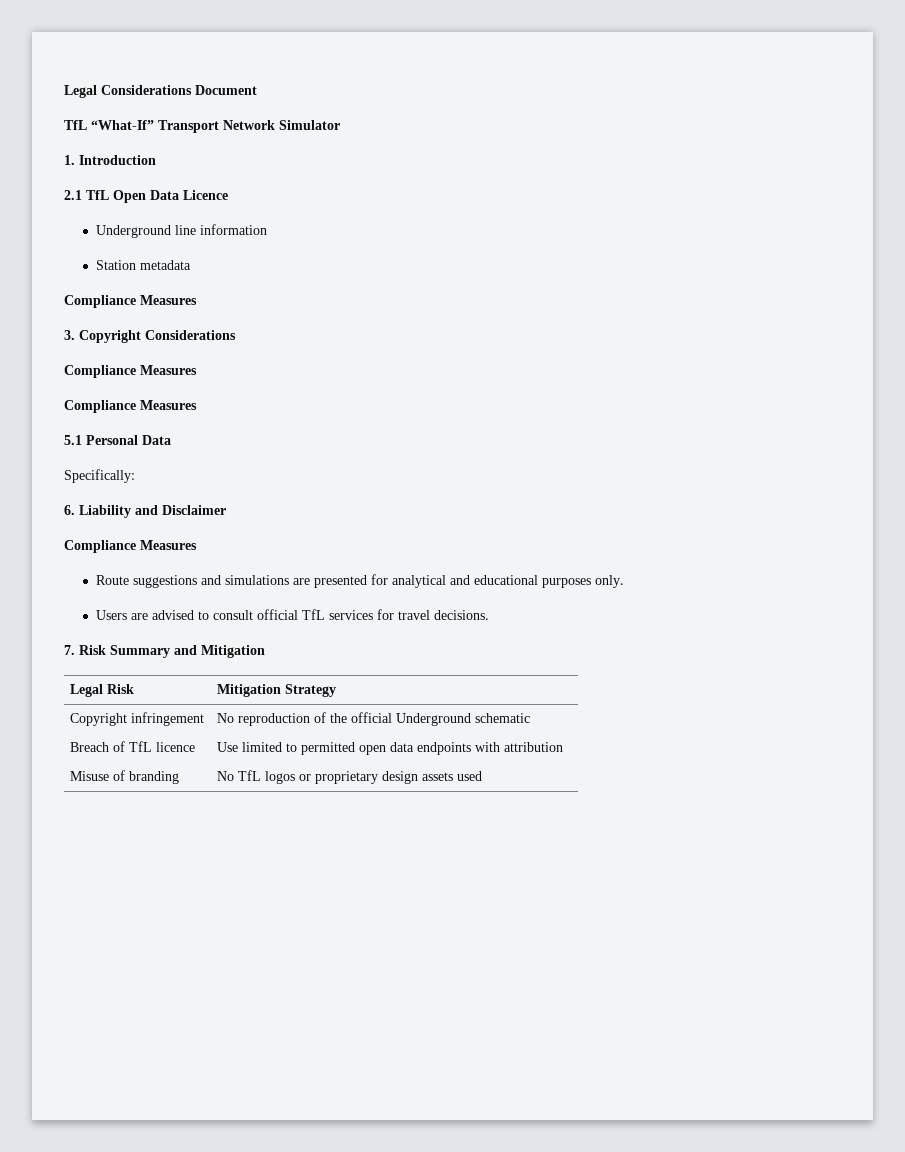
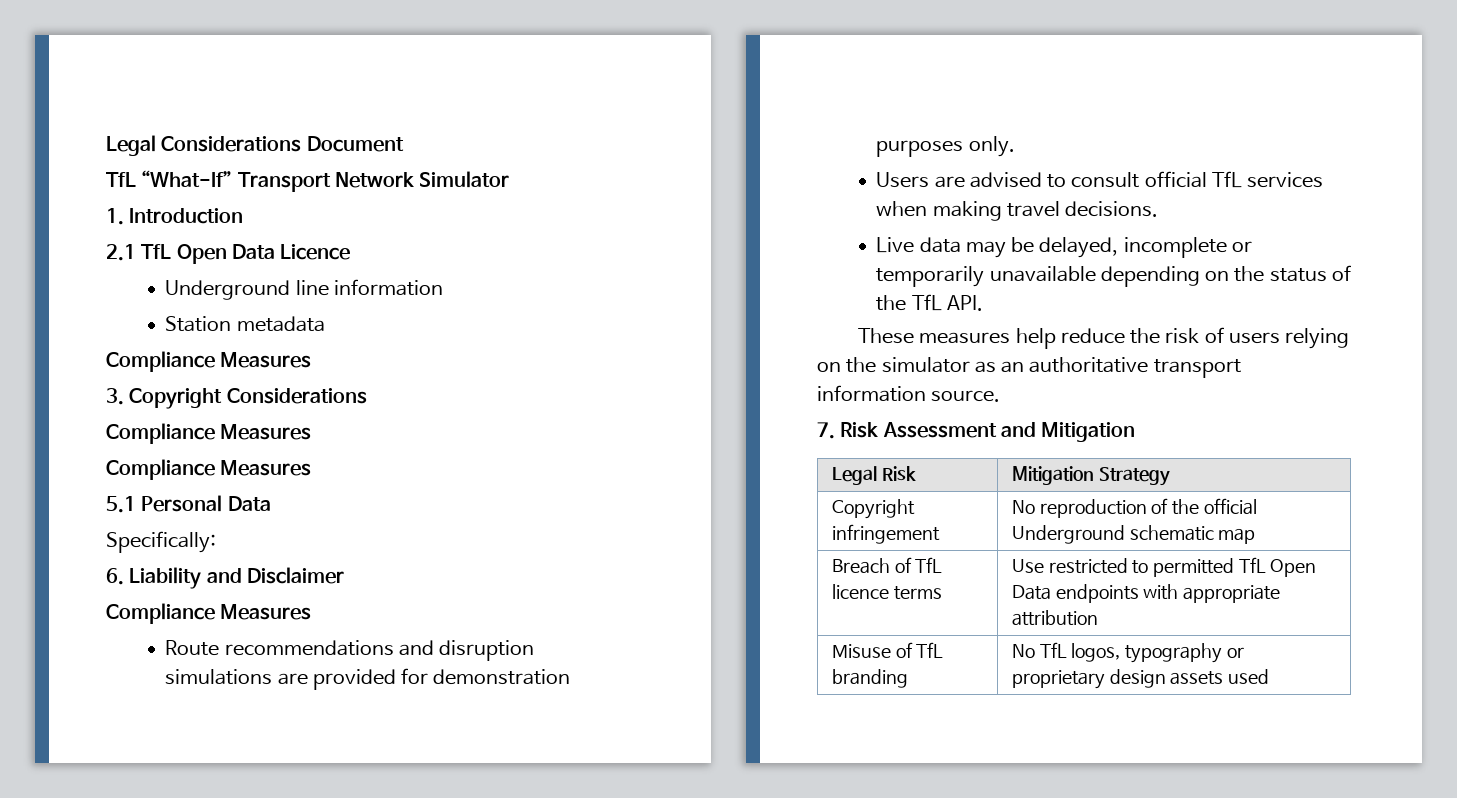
[132,574,538,588] suggestions and simulations are presented for analytical and educational -> [224,640,535,661] [165,668,571,690] recommendations and disruption simulations are provided for demonstration
[376,609,394,620] for -> [876,201,1002,221] when making
(489, 615) none -> [876,237,1252,258] [876,265,1351,287] [876,294,983,311] [858,327,1350,349] [817,357,1241,378] [817,385,1001,402] // Live data may be delayed, incomplete or temporarily unavailable depending on the status of the TfL API. // These measures help reduce the risk of users relying on the simulator as an authoritative transport information source.
[110,645,170,658] Summary -> [882,422,997,438] Assessment
(530, 718) none -> [1218,528,1256,544] map
(195, 747) none -> [893,586,942,600] terms
[241,742,282,752] limited -> [1048,558,1128,574] restricted
[358,742,414,755] open data -> [1238,557,1317,577] [1011,585,1051,600] TfL Open Data
(500, 747) none -> [1183,585,1281,603] appropriate
(125, 775) none -> [916,642,944,658] TfL
[264,771,295,784] logos -> [1071,643,1223,663] logos, typography

